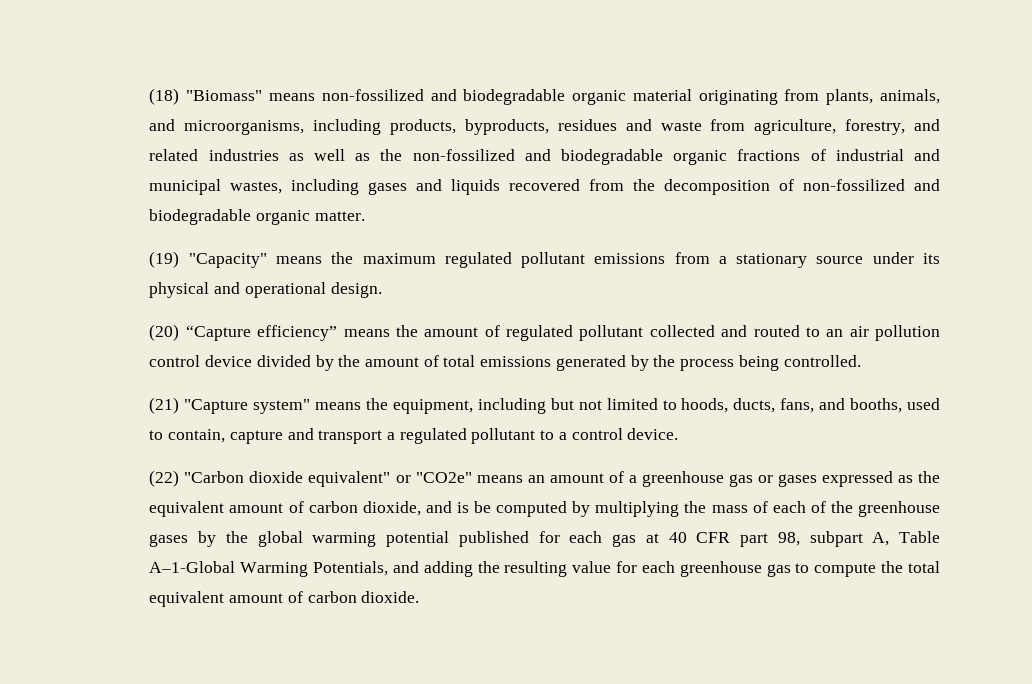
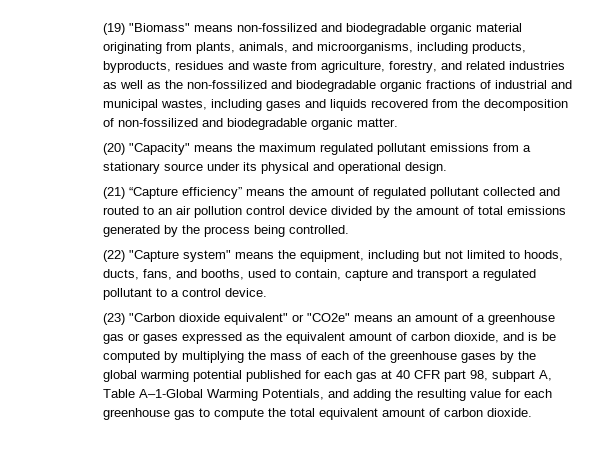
[149,88,180,105] (18) -> [103,23,126,35] (19)
[149,251,180,268] (19) -> [103,143,126,155] (20)
[149,324,180,341] (20) -> [103,187,126,199] (21)
[149,397,180,414] (21) -> [103,250,126,262] (22)
[149,470,180,487] (22) -> [103,313,126,325] (23)

